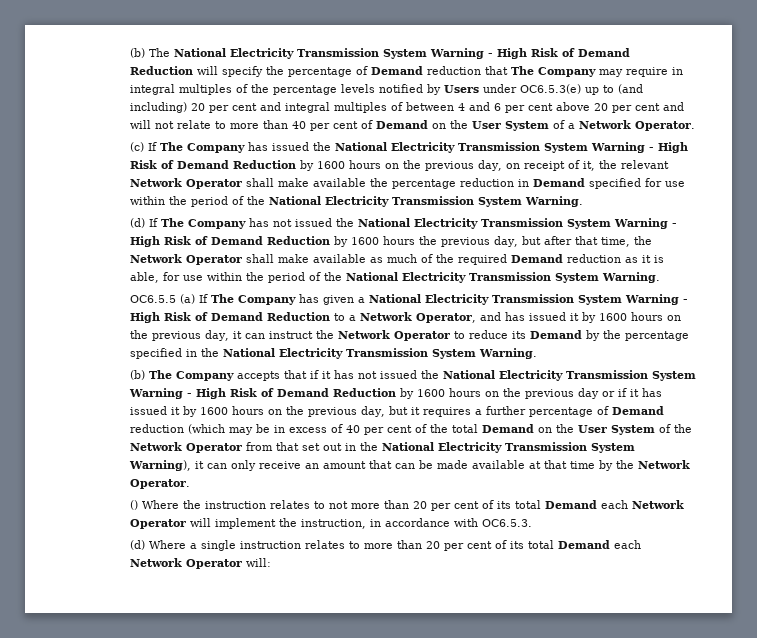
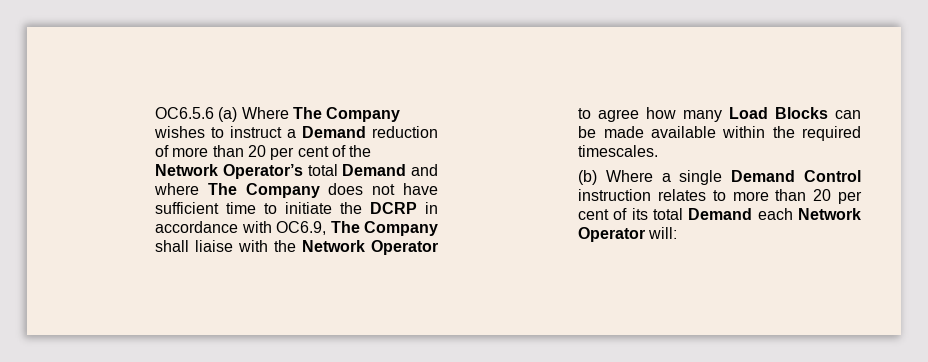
[130,48,631,59] [130,66,684,77] [130,84,644,95] [130,102,685,113] [130,120,696,131] [130,142,689,153] [130,160,670,171] [130,178,686,189] [130,196,584,207] [130,218,678,229] [130,236,653,247] [130,254,665,265] [130,272,661,283] [130,294,689,305] [130,312,682,323] [130,330,690,341] [130,348,538,359] [130,370,697,381] [129,388,663,399] [130,406,665,417] [130,424,693,435] [130,442,636,453] [129,460,691,471] [130,479,191,489] [130,500,685,511] [130,518,533,529] [130,540,146,550] (b) The National Electricity Transmission System Warning - High Risk of Demand Reduction will specify the percentage of Demand reduction that The Company may require in integral multiples of the percentage levels notified by Users under OC6.5.3(e) up to (and including) 20 per cent and integral multiples of between 4 and 6 per cent above 20 per cent and will not relate to more than 40 per cent of Demand on the User System of a Network Operator. // (c) If The Company has issued the National Electricity Transmission System Warning - High Risk of Demand Reduction by 1600 hours on the previous day, on receipt of it, the relevant Network Operator shall make available the percentage reduction in Demand specified for use within the period of the National Electricity Transmission System Warning. // (d) If The Company has not issued the National Electricity Transmission System Warning - High Risk of Demand Reduction by 1600 hours the previous day, but after that time, the Network Operator shall make available as much of the required Demand reduction as it is able, for use within the period of the National Electricity Transmission System Warning. // OC6.5.5 (a) If The Company has given a National Electricity Transmission System Warning - High Risk of Demand Reduction to a Network Operator, and has issued it by 1600 hours on the previous day, it can instruct the Network Operator to reduce its Demand by the percentage specified in the National Electricity Transmission System Warning. // (b) The Company accepts that if it has not issued the National Electricity Transmission System Warning - High Risk of Demand Reduction by 1600 hours on the previous day or if it has issued it by 1600 hours on the previous day, but it requires a further percentage of Demand reduction (which may be in excess of 40 per cent of the total Demand on the User System of the Network Operator from that set out in the National Electricity Transmission System Warning), it can only receive an amount that can be made available at that time by the Network Operator. // () Where the instruction relates to not more than 20 per cent of its total Demand each Network Operator will implement the instruction, in accordance with OC6.5.3. // (d) -> [155,107,401,122] [154,126,438,138] [155,145,372,160] [155,164,439,179] [154,183,438,198] [155,202,438,214] [155,221,439,236] [155,240,438,255] [578,107,861,122] [578,126,861,141] [578,145,659,157] [578,170,598,185] OC6.5.6 (a) Where The Company wishes to instruct a Demand reduction of more than 20 per cent of the Network Operator’s total Demand and where The Company does not have sufficient time to initiate the DCRP in accordance with OC6.9, The Company shall liaise with the Network Operator to agree how many Load Blocks can be made available within the required timescales. // (b)
(237, 545) none -> [731,170,861,182] Demand Control

